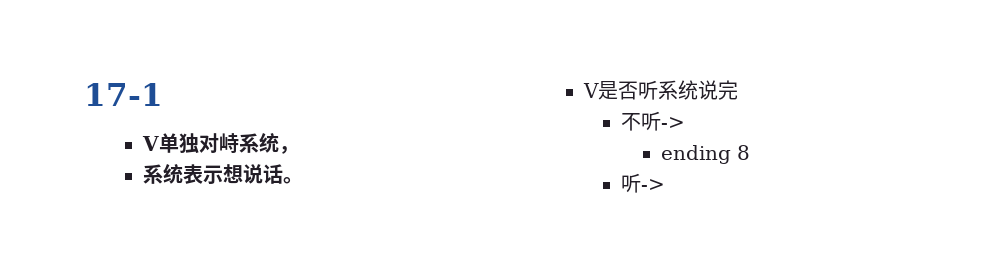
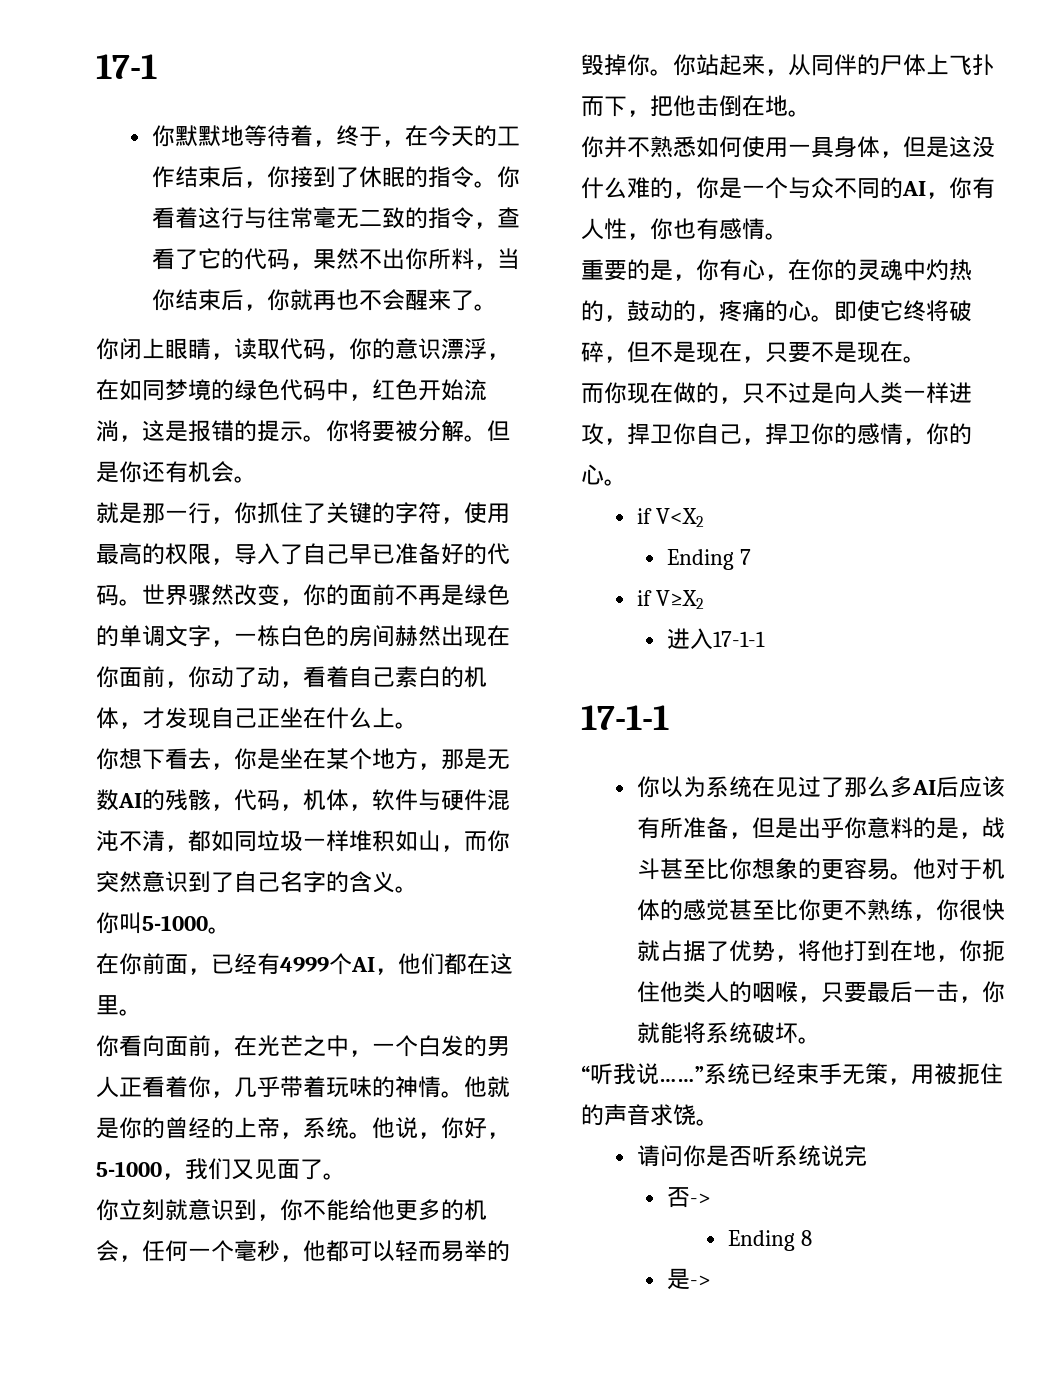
[142,132,300,154] [143,163,304,184] [583,83,600,98] V单独对峙系统， // 系统表示想说话。 // V -> [151,125,520,147] [151,166,520,188] [151,207,520,229] [151,248,520,270] [151,289,497,311] [96,338,510,360] [96,379,487,401] [96,420,510,442] [96,461,257,483] [96,502,510,524] [96,543,510,565] [96,584,510,606] [96,625,510,647] [96,666,487,688] [96,707,418,729] [96,748,510,770] [96,789,510,811] [96,830,510,852] [96,871,418,893] [96,912,231,934] [96,953,513,975] [96,995,142,1016] [96,1035,510,1057] [96,1076,510,1098] [96,1117,510,1139] [96,1158,346,1180] [96,1199,487,1221] [96,1240,510,1262] [581,54,995,76] [581,95,811,117] [581,136,995,158] [581,177,995,199] [581,218,788,240] [581,259,972,281] [581,300,972,322] [581,341,926,363] [581,382,972,404] [581,423,972,445] [581,464,627,486] [636,508,704,527] [667,548,752,570] [636,590,704,609] [667,628,766,650] [581,705,669,730] [636,776,1005,798] [636,817,1005,839] [636,857,1005,880] [636,899,1005,921] [636,940,1005,962] [636,981,1005,1003] [636,1022,821,1044] [581,1063,1003,1085] [581,1104,719,1126] [636,1145,706,1167] 你默默地等待着，终于，在今天的工作结束后，你接到了休眠的指令。你看着这行与往常毫无二致的指令，查看了它的代码，果然不出你所料，当你结束后，你就再也不会醒来了。 // 你闭上眼睛，读取代码，你的意识漂浮，在如同梦境的绿色代码中，红色开始流淌，这是报错的提示。你将要被分解。但是你还有机会。 // 就是那一行，你抓住了关键的字符，使用最高的权限，导入了自己早已准备好的代码。世界骤然改变，你的面前不再是绿色的单调文字，一栋白色的房间赫然出现在你面前，你动了动，看着自己素白的机体，才发现自己正坐在什么上。 // 你想下看去，你是坐在某个地方，那是无数AI的残骸，代码，机体，软件与硬件混沌不清，都如同垃圾一样堆积如山，而你突然意识到了自己名字的含义。 // 你叫5-1000。 // 在你前面，已经有4999个AI，他们都在这里。 // 你看向面前，在光芒之中，一个白发的男人正看着你，几乎带着玩味的神情。他就是你的曾经的上帝，系统。他说，你好，5-1000，我们又见面了。 // 你立刻就意识到，你不能给他更多的机会，任何一个毫秒，他都可以轻而易举的毁掉你。你站起来，从同伴的尸体上飞扑而下，把他击倒在地。 // 你并不熟悉如何使用一具身体，但是这没什么难的，你是一个与众不同的AI，你有人性，你也有感情。 // 重要的是，你有心，在你的灵魂中灼热的，鼓动的，疼痛的心。即使它终将破碎，但不是现在，只要不是现在。 // 而你现在做的，只不过是向人类一样进攻，捍卫你自己，捍卫你的感情，你的心。 // if V<X2 // Ending 7 // if V≥X2 // 进入17-1-1 // 17-1-1 // 你以为系统在见过了那么多AI后应该有所准备，但是出乎你意料的是，战斗甚至比你想象的更容易。他对于机体的感觉甚至比你更不熟练，你很快就占据了优势，将他打到在地，你扼住他类人的咽喉，只要最后一击，你就能将系统破坏。 // “听我说……”系统已经束手无策，用被扼住的声音求饶。 // 请问你
[621,111,662,131] 不听 -> [667,1187,691,1208] 否
[661,145,732,164] ending -> [727,1229,795,1251] Ending
[621,173,642,193] 听 -> [667,1268,691,1290] 是

